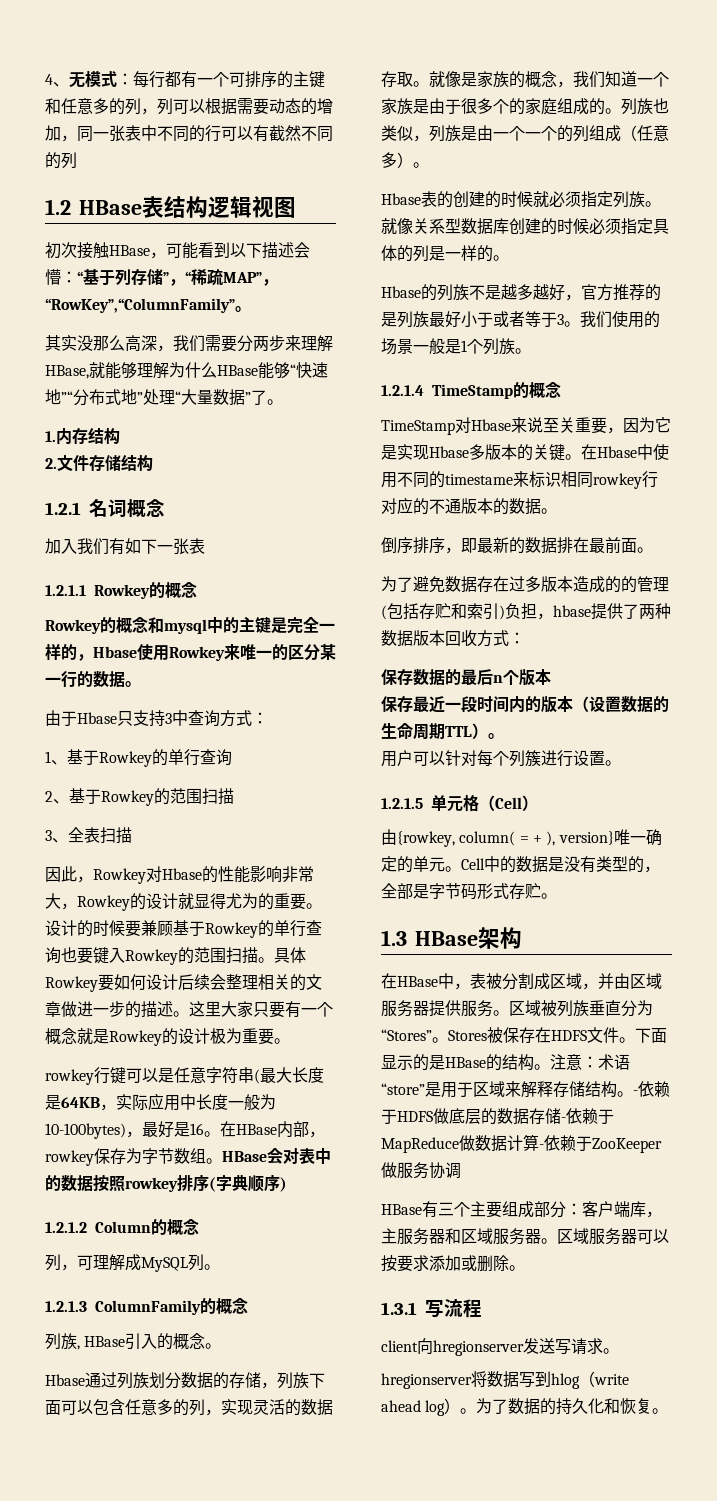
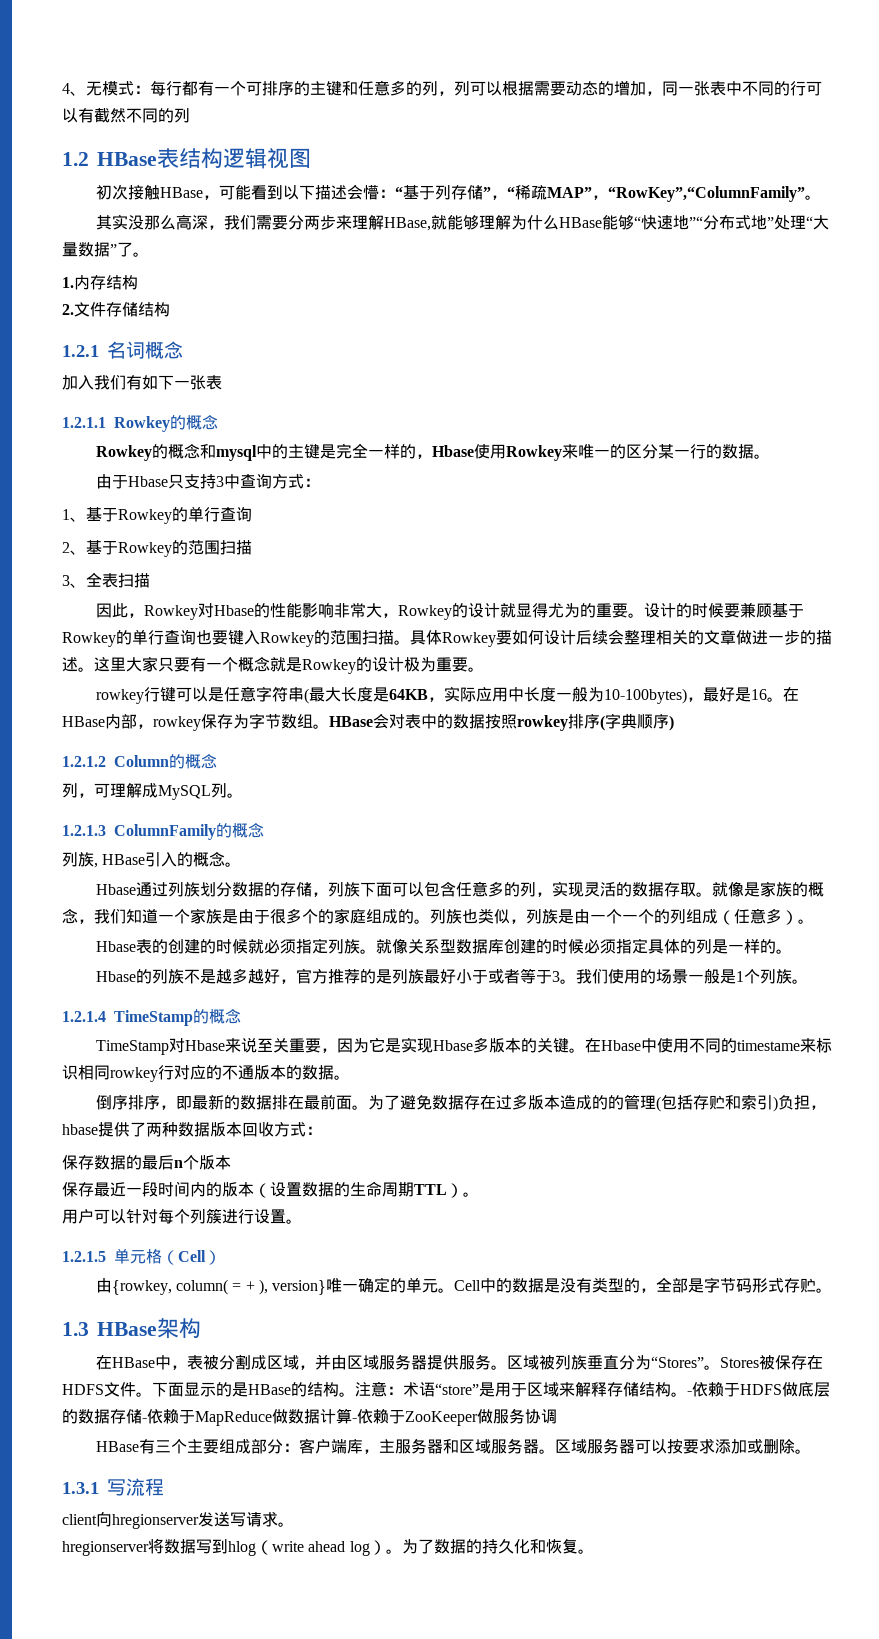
(653, 550) // -> (368, 1107) none

